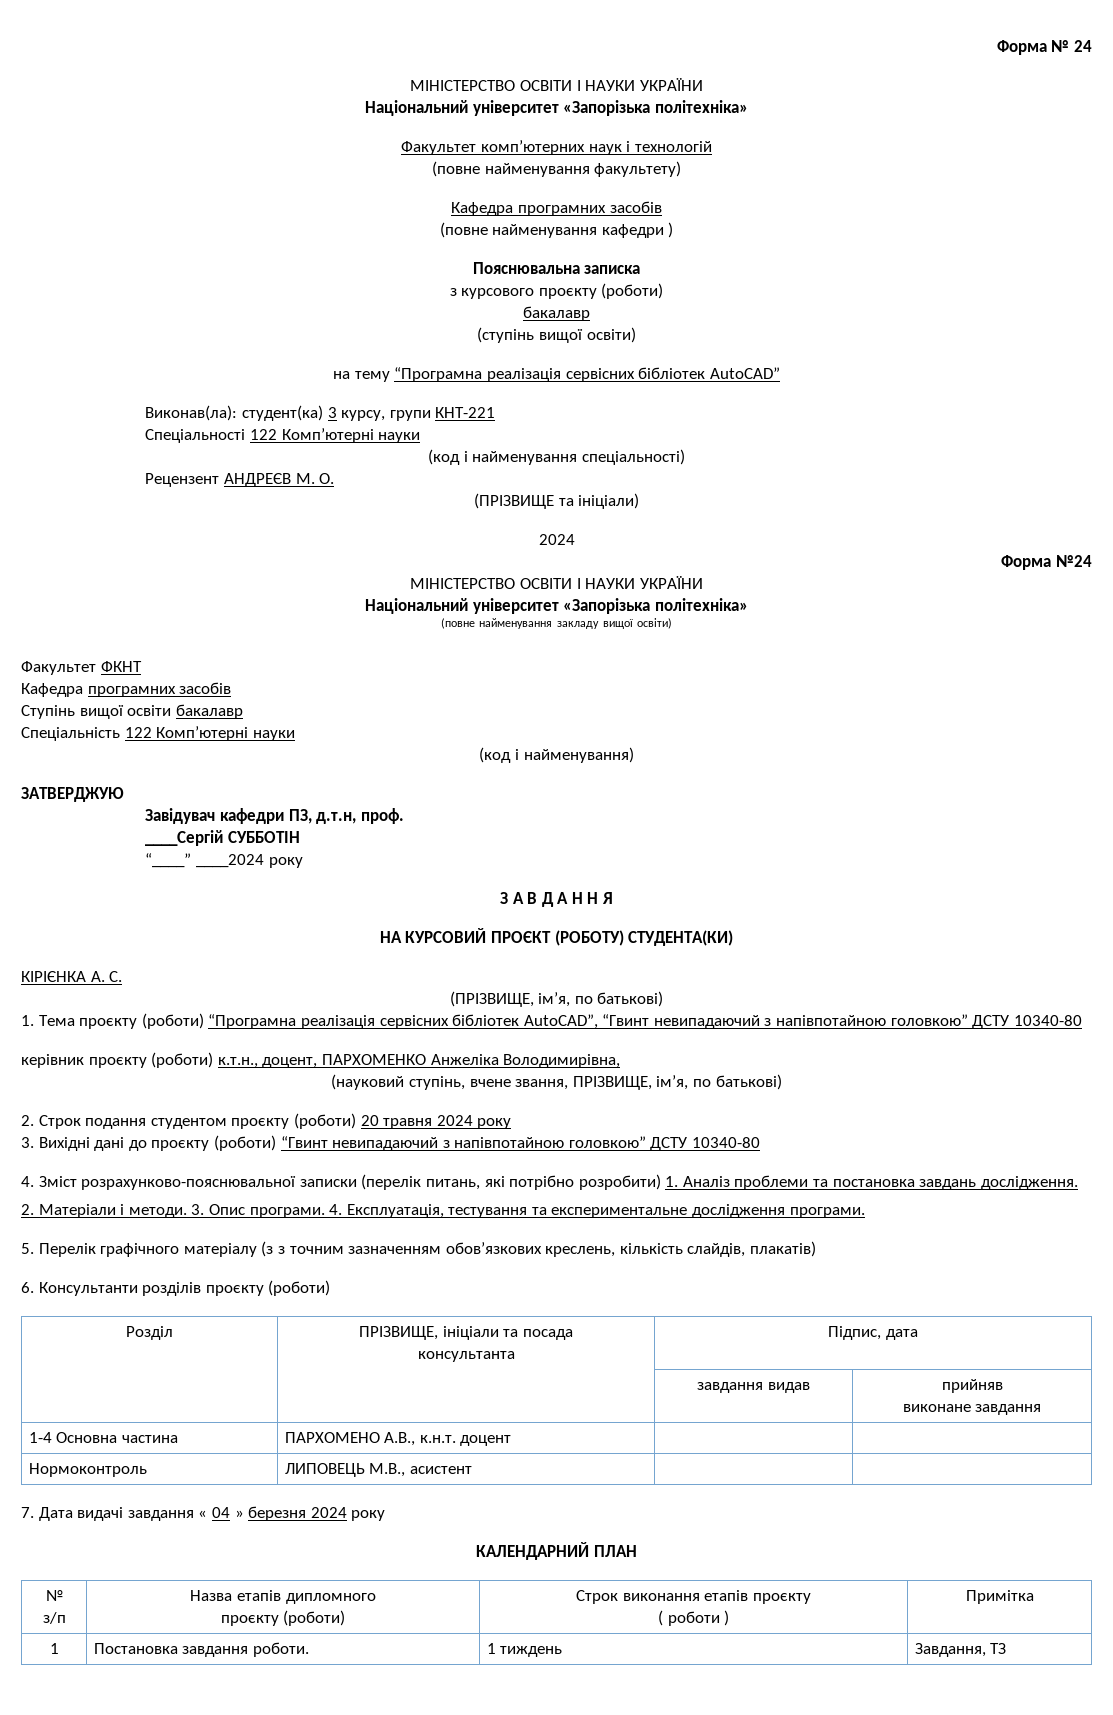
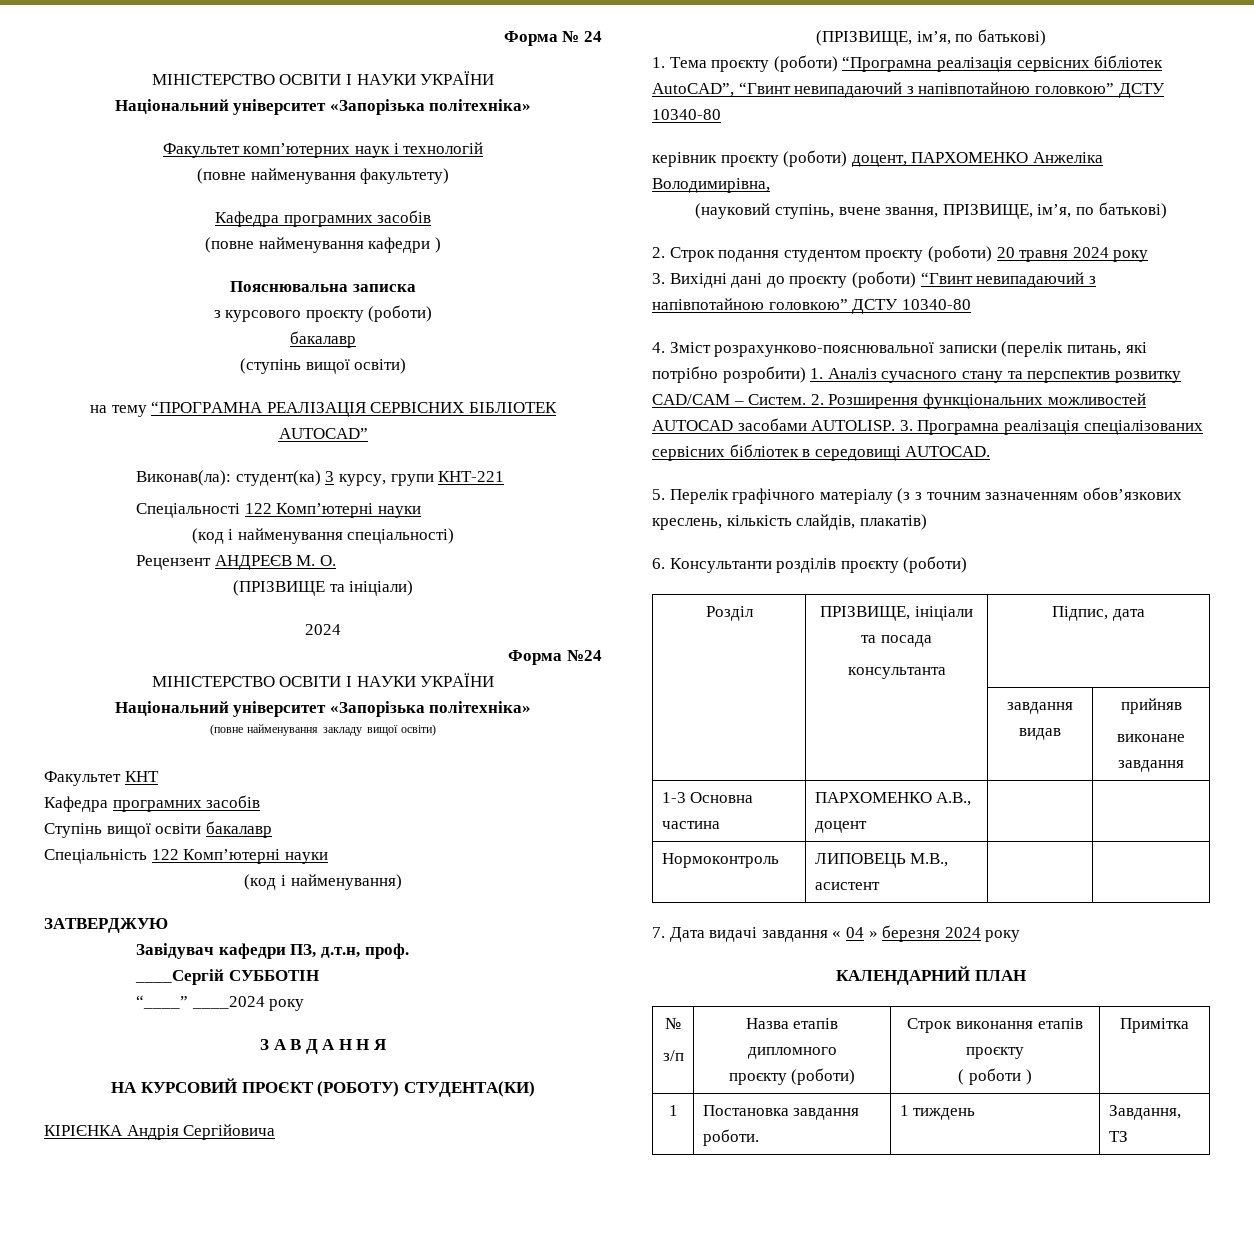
[394,367,780,382] “Програмна реалізація сервісних бібліотек AutoCAD” -> [151,401,557,417] [278,428,368,439] “ПРОГРАМНА РЕАЛІЗАЦІЯ СЕРВІСНИХ БІБЛІОТЕК AUTOCAD”
[100,661,142,672] ФКНТ -> [124,771,159,782] КНТ
[90,971,123,982] А. С. -> [126,1124,276,1140] Андрія Сергійовича
[217,1057,258,1068] к.т.н., -> (848, 158) none
[734,1175,1078,1190] [21,1204,865,1218] проблеми та постановка завдань дослідження. // 2. Матеріали і методи. 3. Опис програми. 4. Експлуатація, тестування та експериментальне дослідження програми. -> [881,371,1181,383] [652,393,1146,409] [652,418,1203,435] [652,444,991,461] сучасного стану та перспектив розвитку CAD/CAM – Систем. 2. Розширення функціональних можливостей AUTOCAD засобами AUTOLISP. 3. Програмна реалізація спеціалізованих сервісних бібліотек в середовищі AUTOCAD.
[28,1432,52,1443] 1-4 -> [661,792,686,803] 1-3
[284,1432,456,1446] ПАРХОМЕНО А.В., к.н.т. -> [814,792,972,806] ПАРХОМЕНКО А.В.,

